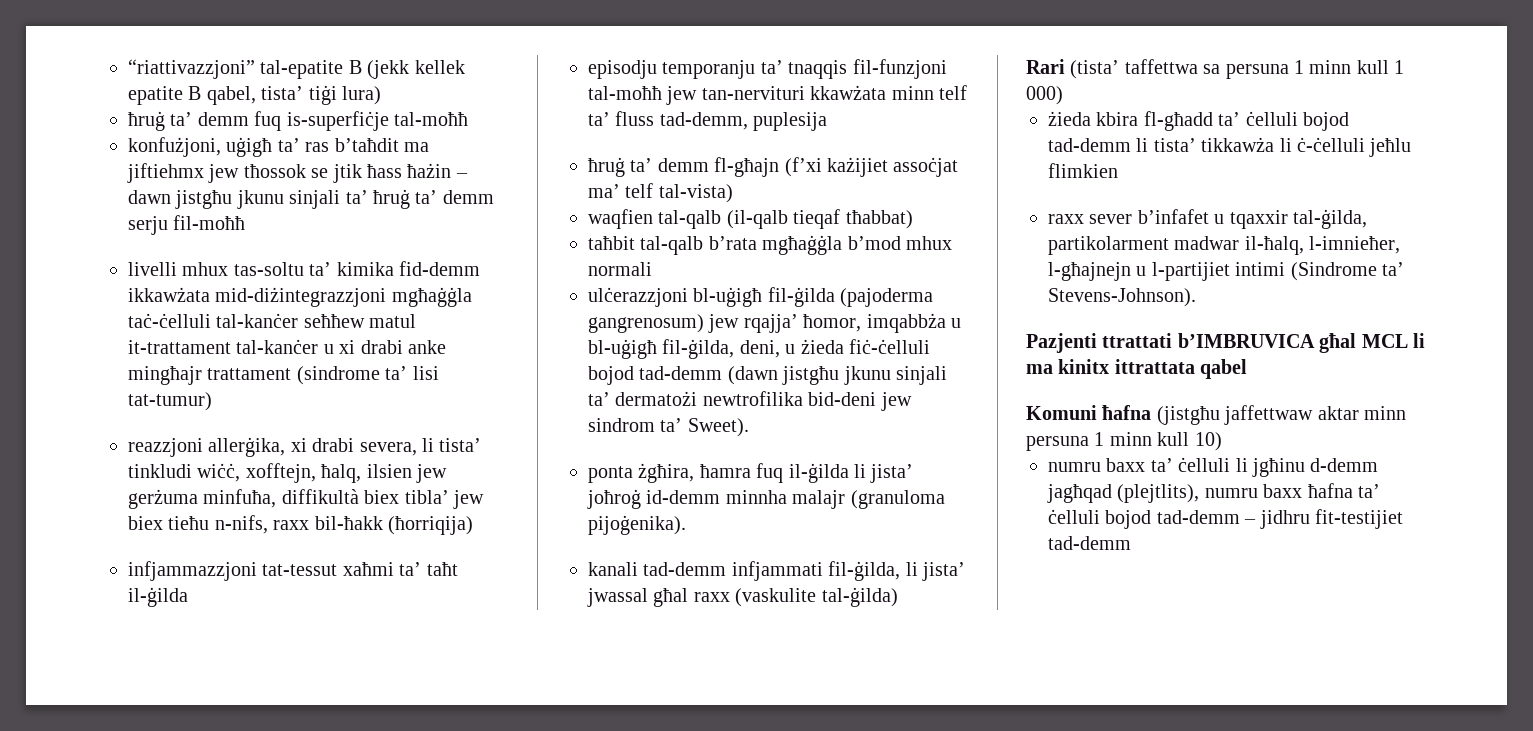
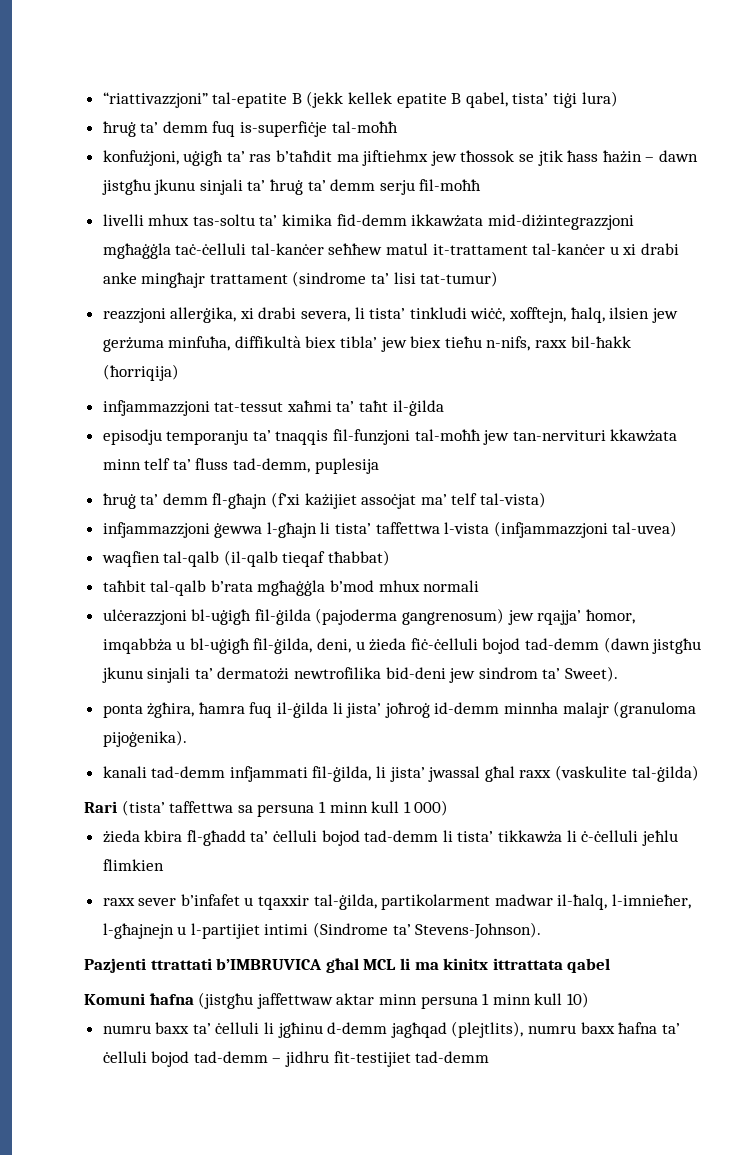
(733, 193) none -> [102,521,678,538] // infjammazzjoni ġewwa l-għajn li tista’ taffettwa l-vista (infjammazzjoni tal-uvea)

